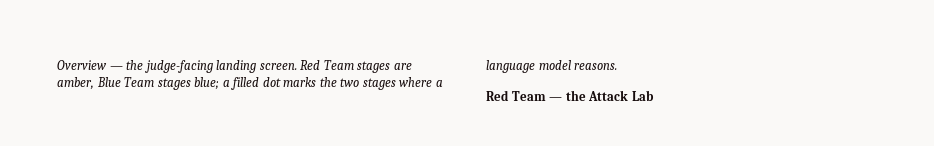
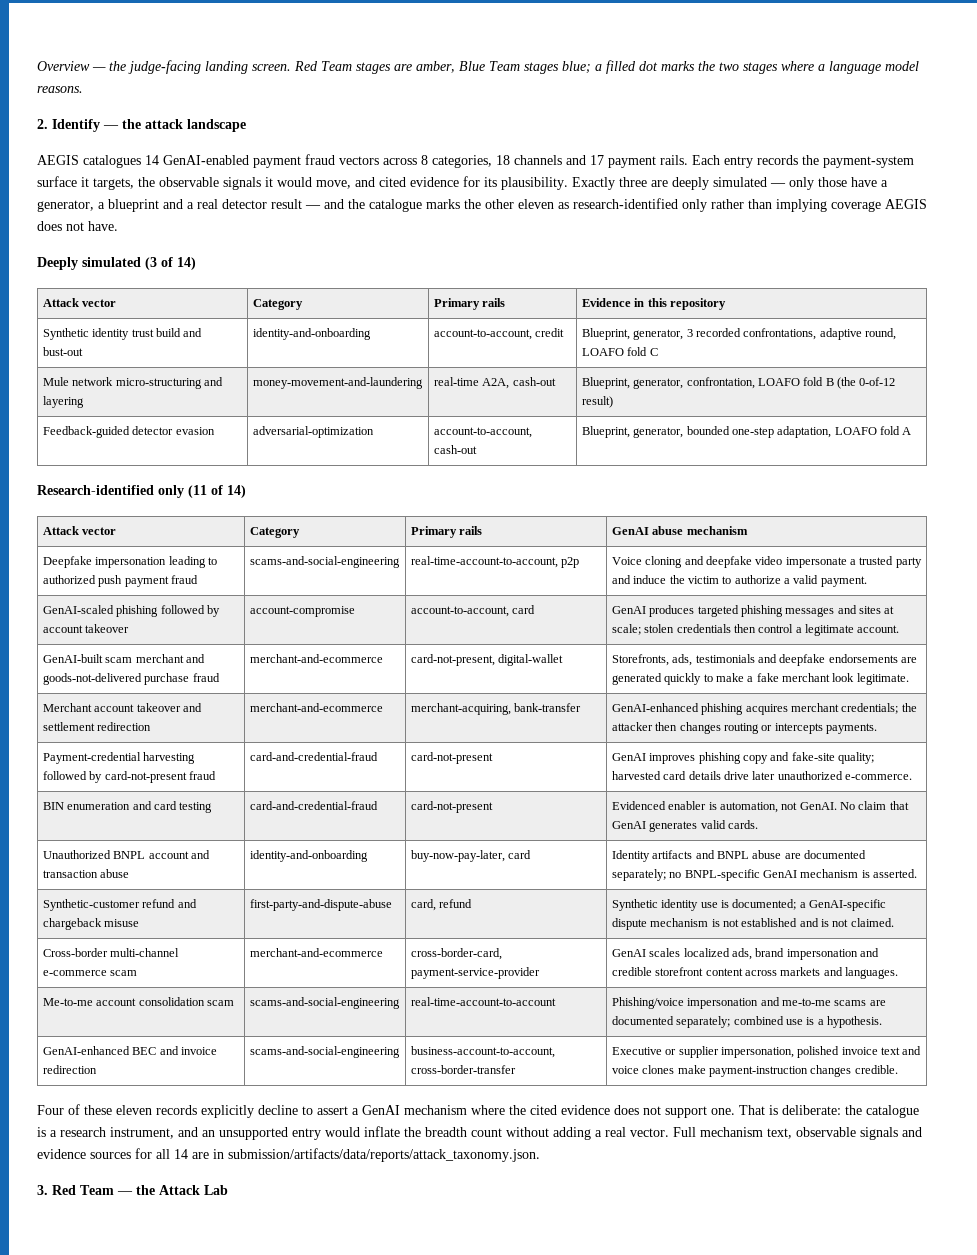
(618, 66) none -> [37,119,246,132] [37,154,914,168] [37,176,888,190] [37,198,927,212] [37,221,118,231] [37,257,196,270] [42,298,117,307] [252,299,303,310] [433,298,506,310] [581,298,726,310] [42,328,203,340] [42,347,83,356] [252,328,371,340] [433,328,565,340] [581,328,897,340] [581,347,658,356] [42,377,223,389] [42,396,84,408] [252,377,423,389] [433,377,556,389] [581,377,896,389] [581,396,613,408] [42,426,215,438] [252,426,374,438] [433,427,532,438] [433,445,477,454] [581,426,912,438] [37,485,246,498] [42,526,117,535] [249,527,300,538] [410,526,483,538] [611,526,748,535] [42,556,217,568] [42,575,198,587] [249,556,400,568] [410,556,580,568] [611,556,922,568] [611,575,867,587] [42,605,220,617] [42,624,130,633] [249,606,355,617] [410,605,536,617] [611,605,895,617] [611,624,900,636] [42,654,205,663] [42,673,220,685] [249,654,383,663] [410,654,564,666] [611,654,918,666] [611,673,909,685] [42,703,202,712] [42,722,152,731] [249,703,383,712] [410,703,582,715] [611,703,917,715] [611,722,878,734] [42,752,196,764] [42,771,216,783] [249,752,378,761] [410,752,493,764] [611,752,875,764] [611,771,913,780] [42,801,213,813] [249,801,378,810] [410,801,493,813] [611,801,909,813] [611,820,758,832] [42,850,210,859] [42,869,130,878] [249,850,368,862] [410,850,532,862] [611,850,867,862] [611,869,918,881] [42,899,197,911] [42,918,140,930] [249,899,392,911] [410,899,473,911] [611,899,887,911] [611,918,894,930] [42,948,180,957] [42,970,138,976] [249,948,383,957] [410,948,502,960] [410,967,540,979] [611,948,880,960] [611,967,899,979] [42,997,234,1006] [249,997,400,1009] [410,997,556,1006] [611,997,886,1009] [611,1016,883,1028] [42,1046,217,1055] [42,1065,97,1074] [249,1046,400,1058] [410,1046,555,1058] [410,1065,516,1074] [611,1046,922,1058] [611,1065,898,1077] [37,1104,919,1118] [37,1126,922,1140] [37,1148,540,1162] [37,1185,48,1195] 2. Identify — the attack landscape // AEGIS catalogues 14 GenAI-enabled payment fraud vectors across 8 categories, 18 channels and 17 payment rails. Each entry records the payment-system surface it targets, the observable signals it would move, and cited evidence for its plausibility. Exactly three are deeply simulated — only those have a generator, a blueprint and a real detector result — and the catalogue marks the other eleven as research-identified only rather than implying coverage AEGIS does not have. // Deeply simulated (3 of 14) // Attack vector | Category | Primary rails | Evidence in this repository // Synthetic identity trust build and bust-out | identity-and-onboarding | account-to-account, credit | Blueprint, generator, 3 recorded confrontations, adaptive round, LOAFO fold C // Mule network micro-structuring and layering | money-movement-and-laundering | real-time A2A, cash-out | Blueprint, generator, confrontation, LOAFO fold B (the 0-of-12 result) // Feedback-guided detector evasion | adversarial-optimization | account-to-account, cash-out | Blueprint, generator, bounded one-step adaptation, LOAFO fold A // Research-identified only (11 of 14) // Attack vector | Category | Primary rails | GenAI abuse mechanism // Deepfake impersonation leading to authorized push payment fraud | scams-and-social-engineering | real-time-account-to-account, p2p | Voice cloning and deepfake video impersonate a trusted party and induce the victim to authorize a valid payment. // GenAI-scaled phishing followed by account takeover | account-compromise | account-to-account, card | GenAI produces targeted phishing messages and sites at scale; stolen credentials then control a legitimate account. // GenAI-built scam merchant and goods-not-delivered purchase fraud | merchant-and-ecommerce | card-not-present, digital-wallet | Storefronts, ads, testimonials and deepfake endorsements are generated quickly to make a fake merchant look legitimate. // Merchant account takeover and settlement redirection | merchant-and-ecommerce | merchant-acquiring, bank-transfer | GenAI-enhanced phishing acquires merchant credentials; the attacker then changes routing or intercepts payments. // Payment-credential harvesting followed by card-not-present fraud | card-and-credential-fraud | card-not-present | GenAI improves phishing copy and fake-site quality; harvested card details drive later unauthorized e-commerce. // BIN enumeration and card testing | card-and-credential-fraud | card-not-present | Evidenced enabler is automation, not GenAI. No claim that GenAI generates valid cards. // Unauthorized BNPL account and transaction abuse | identity-and-onboarding | buy-now-pay-later, card | Identity artifacts and BNPL abuse are documented separately; no BNPL-specific GenAI mechanism is asserted. // Synthetic-customer refund and chargeback misuse | first-party-and-dispute-abuse | card, refund | Synthetic identity use is documented; a GenAI-specific dispute mechanism is not established and is not claimed. // Cross-border multi-channel e-commerce scam | merchant-and-ecommerce | cross-border-card, payment-service-provider | GenAI scales localized ads, brand impersonation and credible storefront content across markets and languages. // Me-to-me account consolidation scam | scams-and-social-engineering | real-time-account-to-account | Phishing/voice impersonation and me-to-me scams are documented separately; combined use is a hypothesis. // GenAI-enhanced BEC and invoice redirection | scams-and-social-engineering | business-account-to-account, cross-border-transfer | Executive or supplier impersonation, polished invoice text and voice clones make payment-instruction changes credible. // Four of these eleven records explicitly decline to assert a GenAI mechanism where the cited evidence does not support one. That is deliberate: the catalogue is a research instrument, and an unsupported entry would inflate the breadth count without adding a real vector. Full mechanism text, observable signals and evidence sources for all 14 are in submission/artifacts/data/reports/attack_taxonomy.json. // 3.

